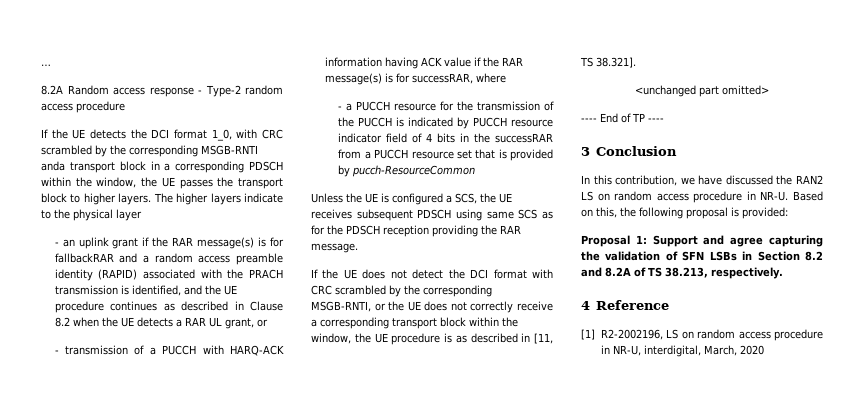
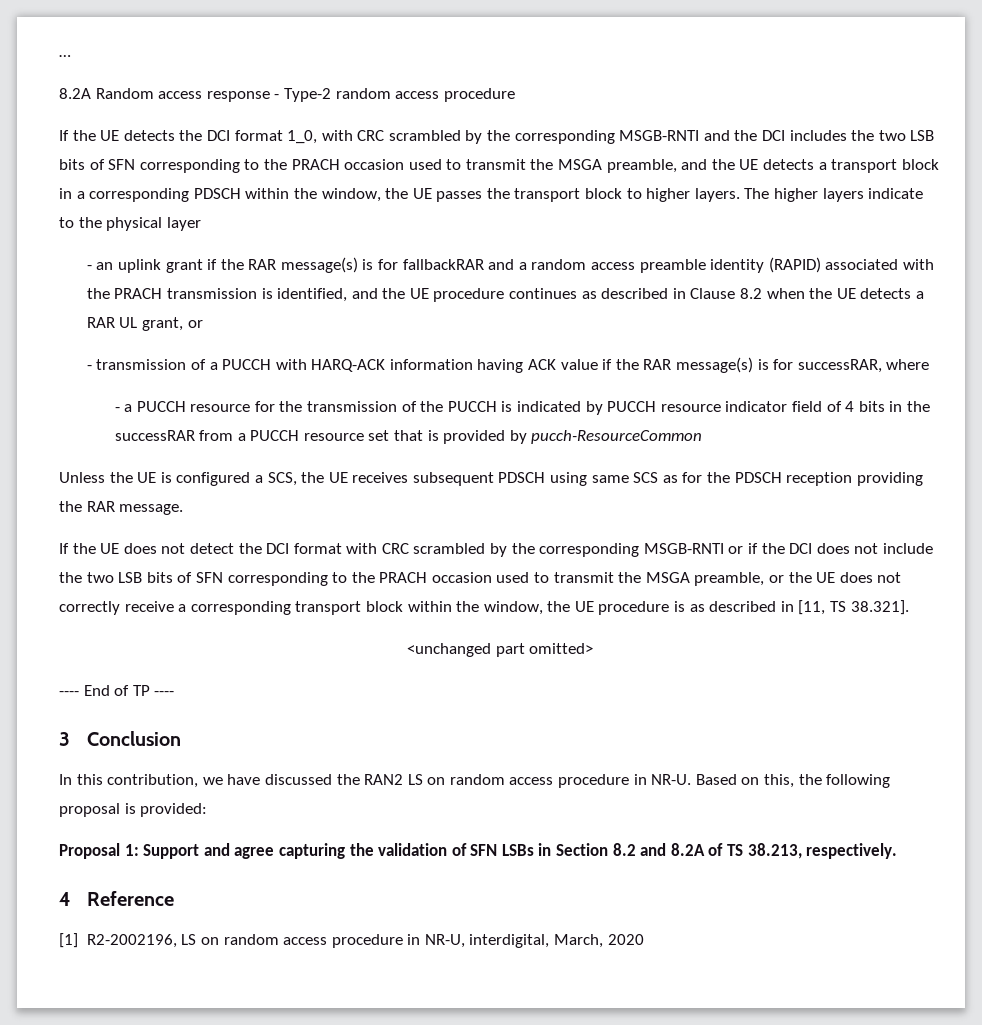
[41,161,65,171] anda -> [703,130,935,141] [59,159,827,173] and the DCI includes the two LSB bits of SFN corresponding to the PRACH occasion used to transmit the MSGA preamble, and the UE detects a
[311,301,371,312] MSGB-RNTI, -> [643,543,933,554] [59,572,765,586] MSGB-RNTI or if the DCI does not include the two LSB bits of SFN corresponding to the PRACH occasion used to transmit the MSGA preamble,

